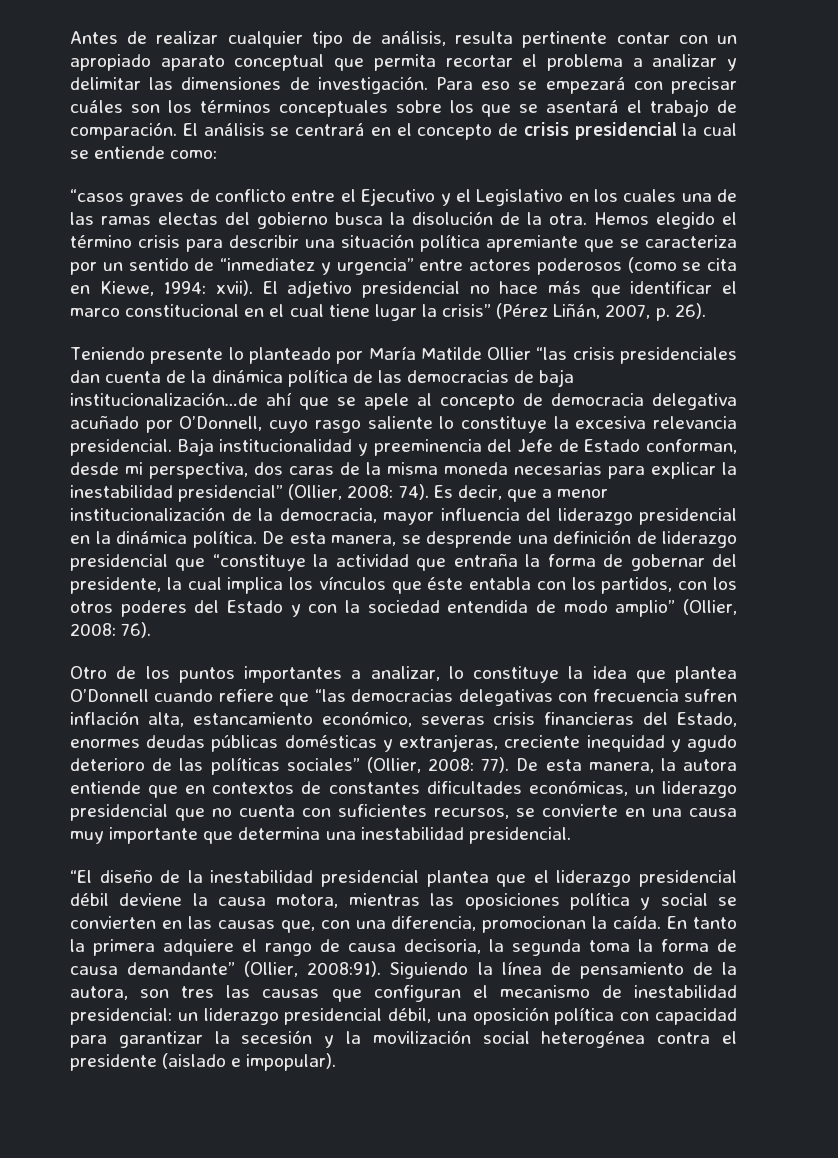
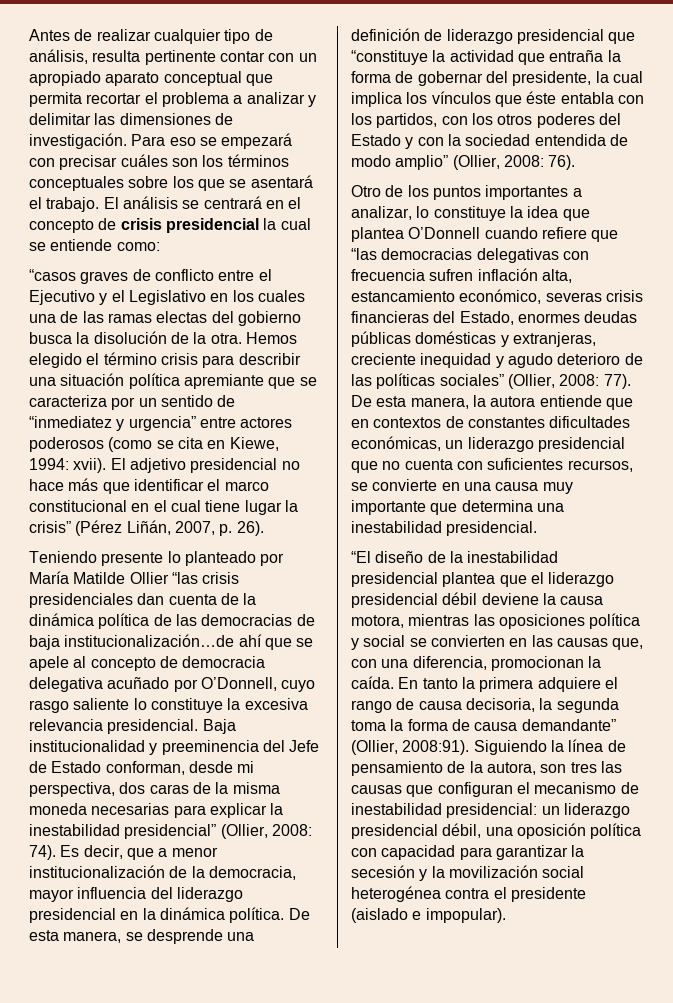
[650,99,737,117] [70,122,177,140] trabajo de comparación. -> [46,197,100,212] trabajo.

